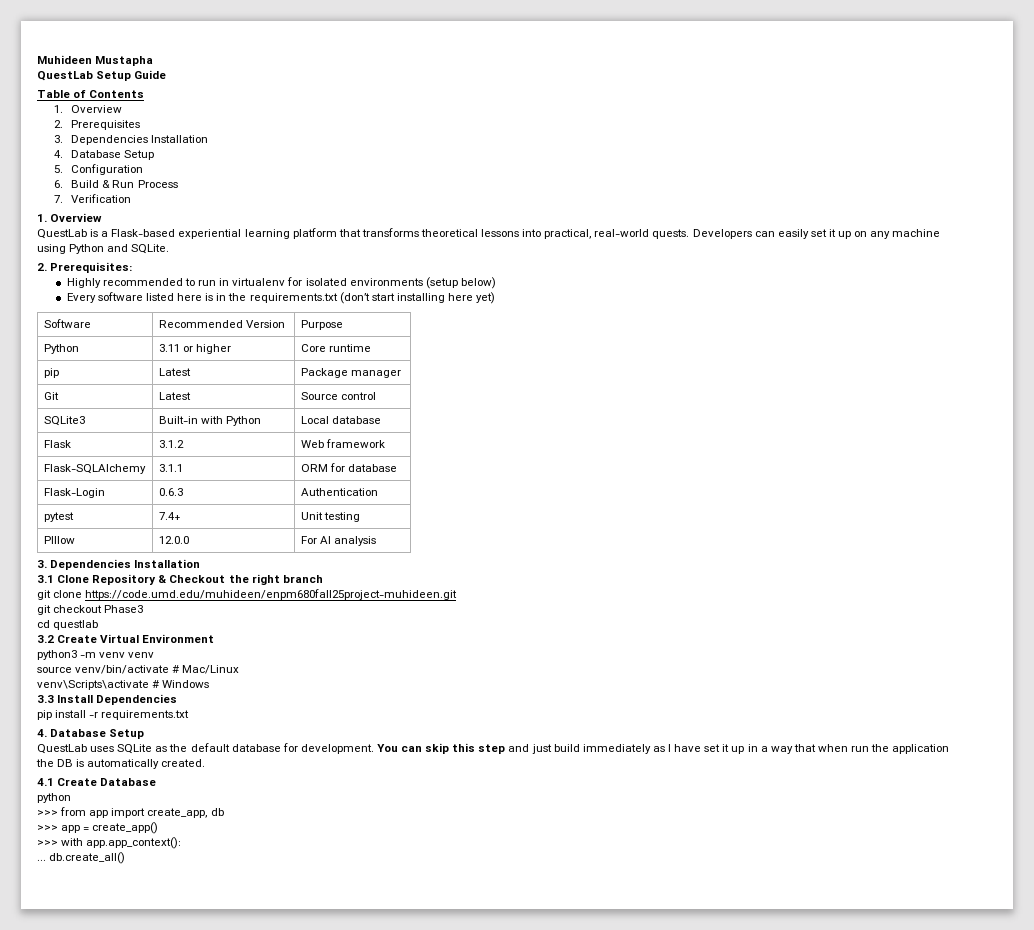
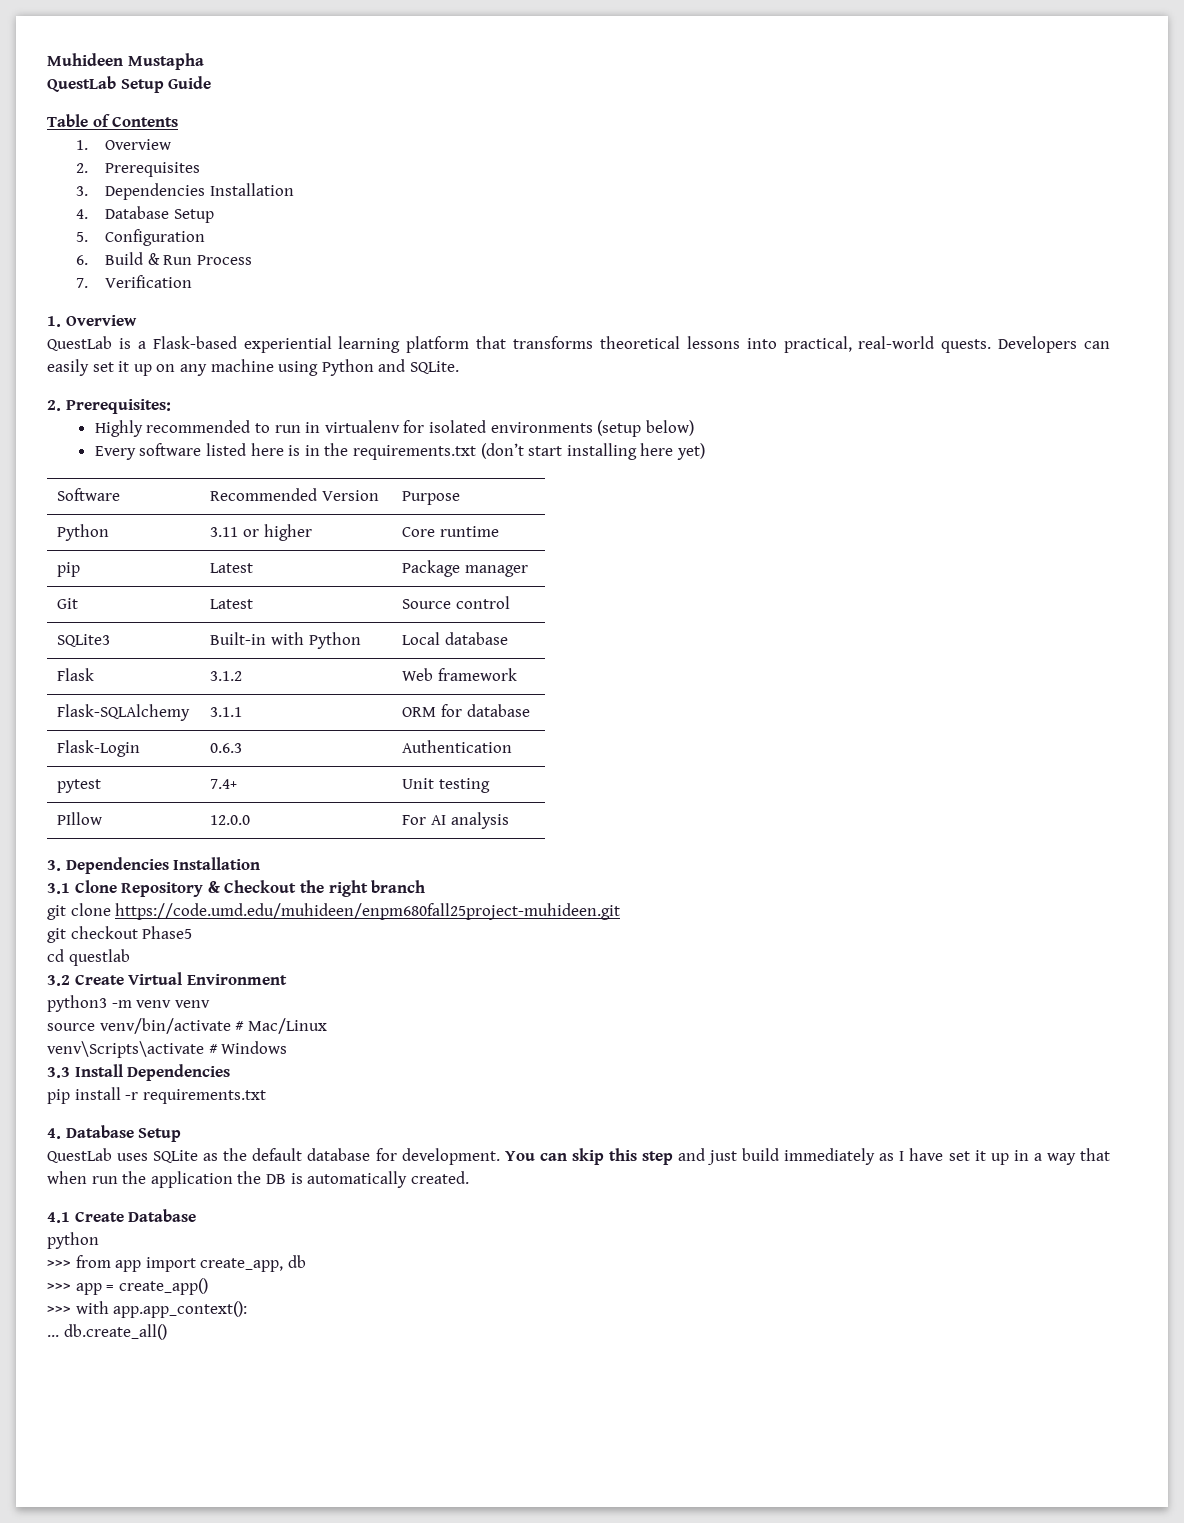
[104,605,144,613] Phase3 -> [142,926,193,939] Phase5

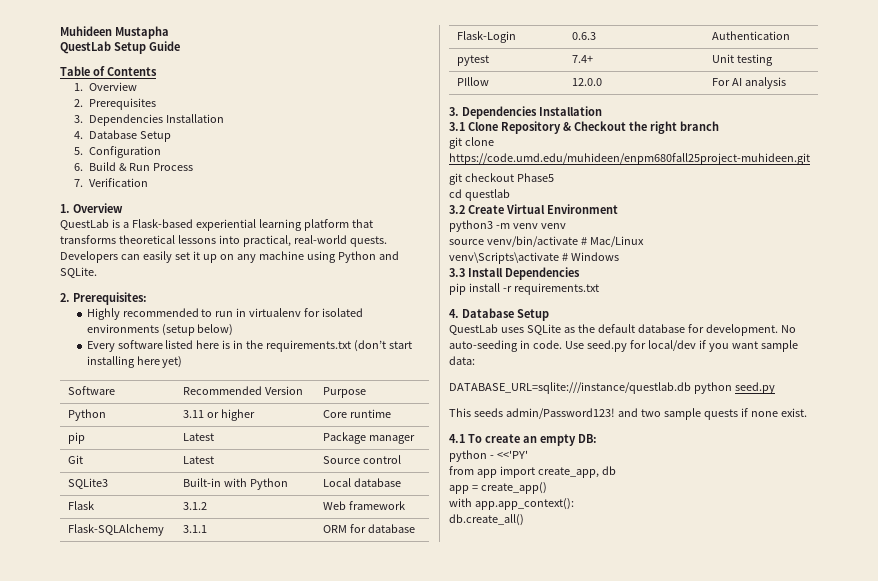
[504,1148,1110,1165] [47,1171,469,1188] [47,1209,197,1223] [47,1232,99,1249] [47,1260,71,1268] You can skip this step and just build immediately as I have set it up in a way that when run the application the DB is automatically created. // 4.1 Create Database // python // >>> -> [780,325,796,333] [449,340,798,352] [449,356,475,365] [449,382,775,394] [449,408,807,420] [449,434,597,446] [449,450,528,462] No auto-seeding in code. Use seed.py for local/dev if you want sample data: // DATABASE_URL=sqlite:///instance/questlab.db python seed.py // This seeds admin/Password123! and two sample quests if none exist. // 4.1 To create an empty DB: // python - <<'PY' //
[47,1283,71,1291] >>> -> (616, 470) none
[47,1306,71,1314] >>> -> (547, 488) none
[47,1335,59,1337] ... -> (574, 504) none

